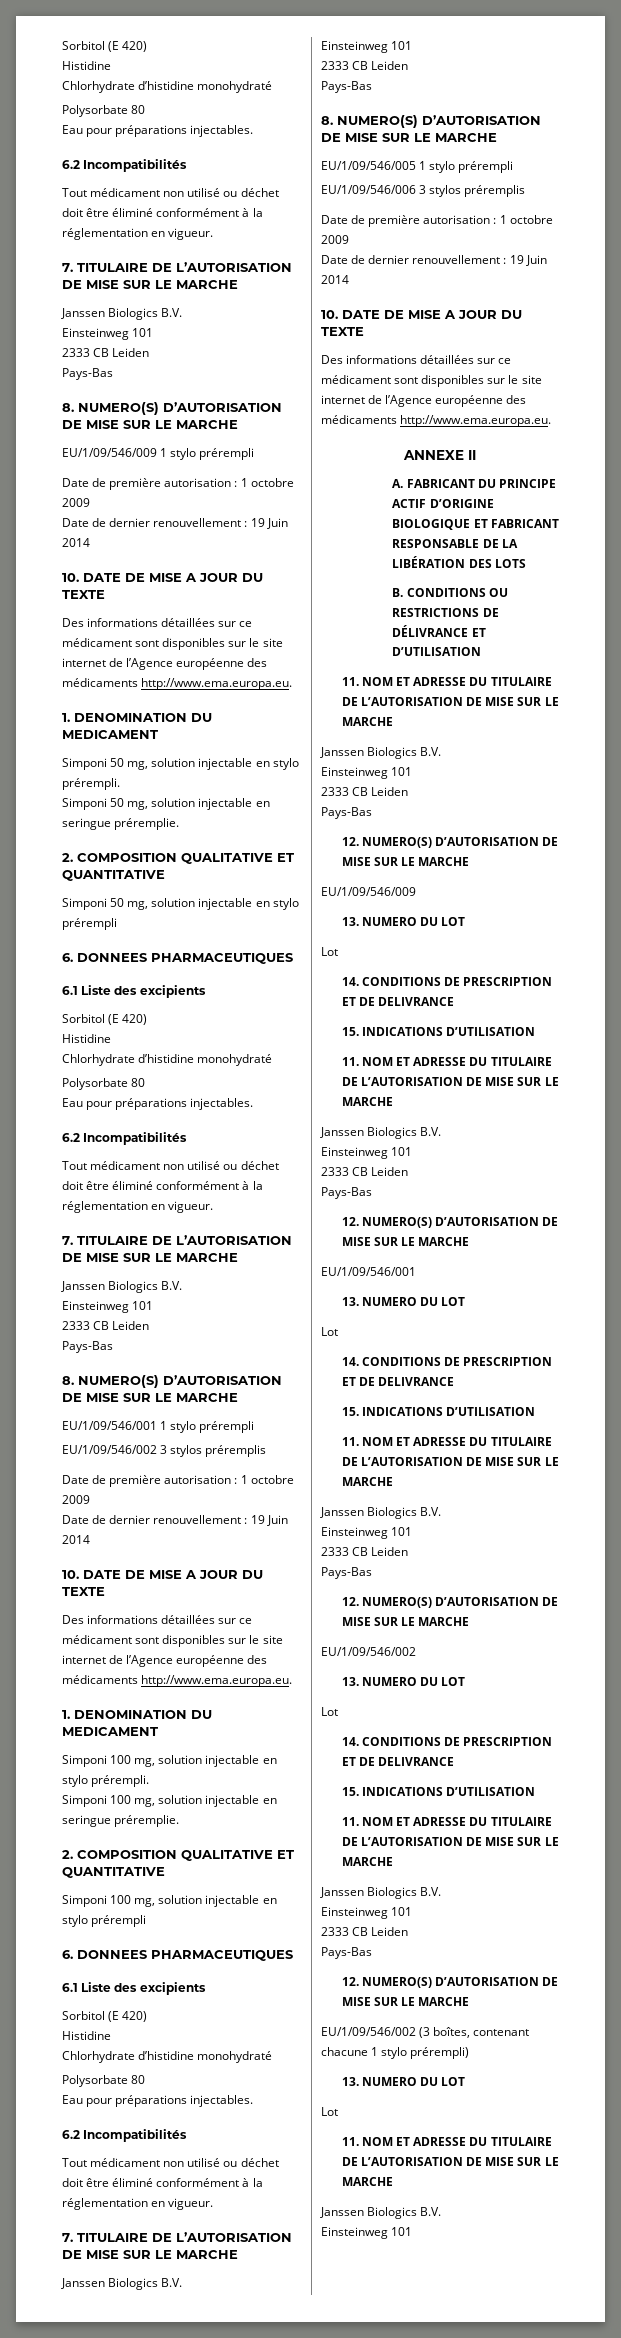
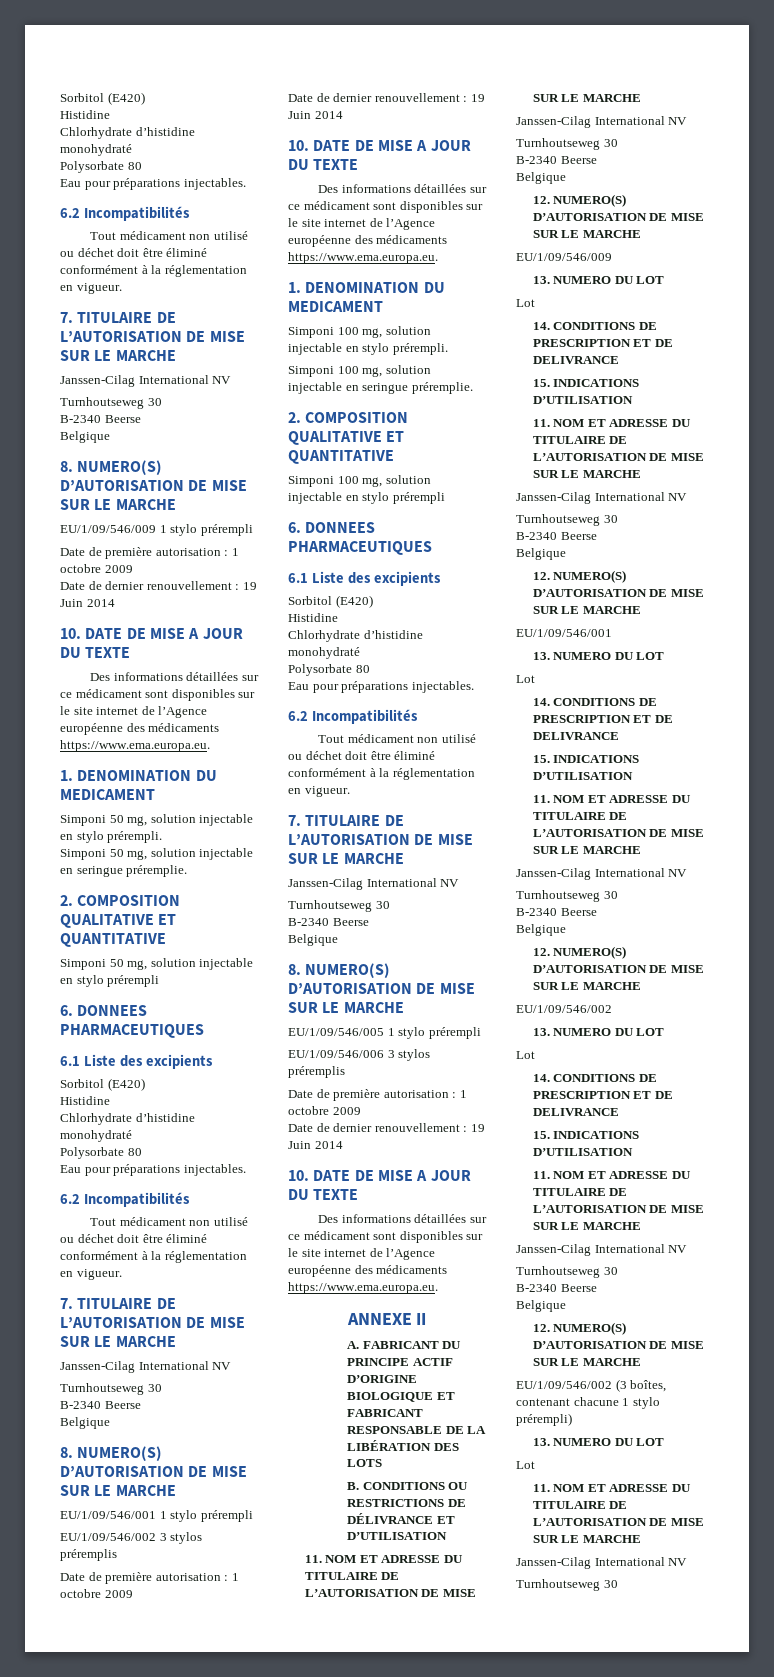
[62,41,148,52] Sorbitol (E 420) -> [60,92,145,105] Sorbitol (E420)
[61,308,183,320] [62,328,154,340] [62,348,150,357] [62,368,113,380] Janssen Biologics B.V. // Einsteinweg 101 // 2333 CB Leiden // Pays-Bas -> [60,375,232,387] [60,397,162,409] [60,415,141,423] [60,431,110,443] Janssen-Cilag International NV // Turnhoutseweg 30 // B-2340 Beerse // Belgique
[141,678,293,690] http://www.ema.europa.eu. -> [60,740,210,752] https://www.ema.europa.eu.
[108,1014,148,1025] (E 420) -> [107,1078,145,1091] (E420)
[61,1281,183,1293] [62,1301,154,1313] [62,1321,150,1330] [62,1341,113,1353] Janssen Biologics B.V. // Einsteinweg 101 // 2333 CB Leiden // Pays-Bas -> [60,1361,232,1373] [60,1383,162,1395] [60,1401,141,1409] [60,1417,110,1429] Janssen-Cilag International NV // Turnhoutseweg 30 // B-2340 Beerse // Belgique
[141,1675,293,1687] http://www.ema.europa.eu. -> [288,252,438,264] https://www.ema.europa.eu.
[108,2011,148,2022] (E 420) -> [335,595,373,608] (E420)
[61,2278,183,2290] [321,41,413,53] [321,61,409,70] [321,81,372,93] Janssen Biologics B.V. // Einsteinweg 101 // 2333 CB Leiden // Pays-Bas -> [288,878,460,890] [288,900,390,912] [288,918,369,926] [288,934,338,946] Janssen-Cilag International NV // Turnhoutseweg 30 // B-2340 Beerse // Belgique
[400,415,552,427] http://www.ema.europa.eu. -> [288,1282,438,1294] https://www.ema.europa.eu.
[320,747,442,759] [321,767,413,779] [321,787,409,796] [321,807,372,819] Janssen Biologics B.V. // Einsteinweg 101 // 2333 CB Leiden // Pays-Bas -> [516,116,688,128] [516,138,618,150] [516,156,597,164] [516,172,566,184] Janssen-Cilag International NV // Turnhoutseweg 30 // B-2340 Beerse // Belgique
[320,1127,442,1139] [321,1147,413,1159] [321,1167,409,1176] [321,1187,372,1199] Janssen Biologics B.V. // Einsteinweg 101 // 2333 CB Leiden // Pays-Bas -> [516,492,688,504] [516,514,618,526] [516,532,597,540] [516,548,566,560] Janssen-Cilag International NV // Turnhoutseweg 30 // B-2340 Beerse // Belgique
[320,1507,442,1519] [321,1527,413,1539] [321,1547,409,1556] [321,1567,372,1579] Janssen Biologics B.V. // Einsteinweg 101 // 2333 CB Leiden // Pays-Bas -> [516,868,688,880] [516,890,618,902] [516,908,597,916] [516,924,566,936] Janssen-Cilag International NV // Turnhoutseweg 30 // B-2340 Beerse // Belgique
[320,1887,442,1899] [321,1907,413,1919] [321,1927,409,1936] [321,1947,372,1959] Janssen Biologics B.V. // Einsteinweg 101 // 2333 CB Leiden // Pays-Bas -> [516,1244,688,1256] [516,1266,618,1278] [516,1284,597,1292] [516,1300,566,1312] Janssen-Cilag International NV // Turnhoutseweg 30 // B-2340 Beerse // Belgique
[320,2207,442,2219] [321,2227,413,2239] Janssen Biologics B.V. // Einsteinweg 101 -> [516,1557,688,1569] [516,1579,618,1591] Janssen-Cilag International NV // Turnhoutseweg 30

